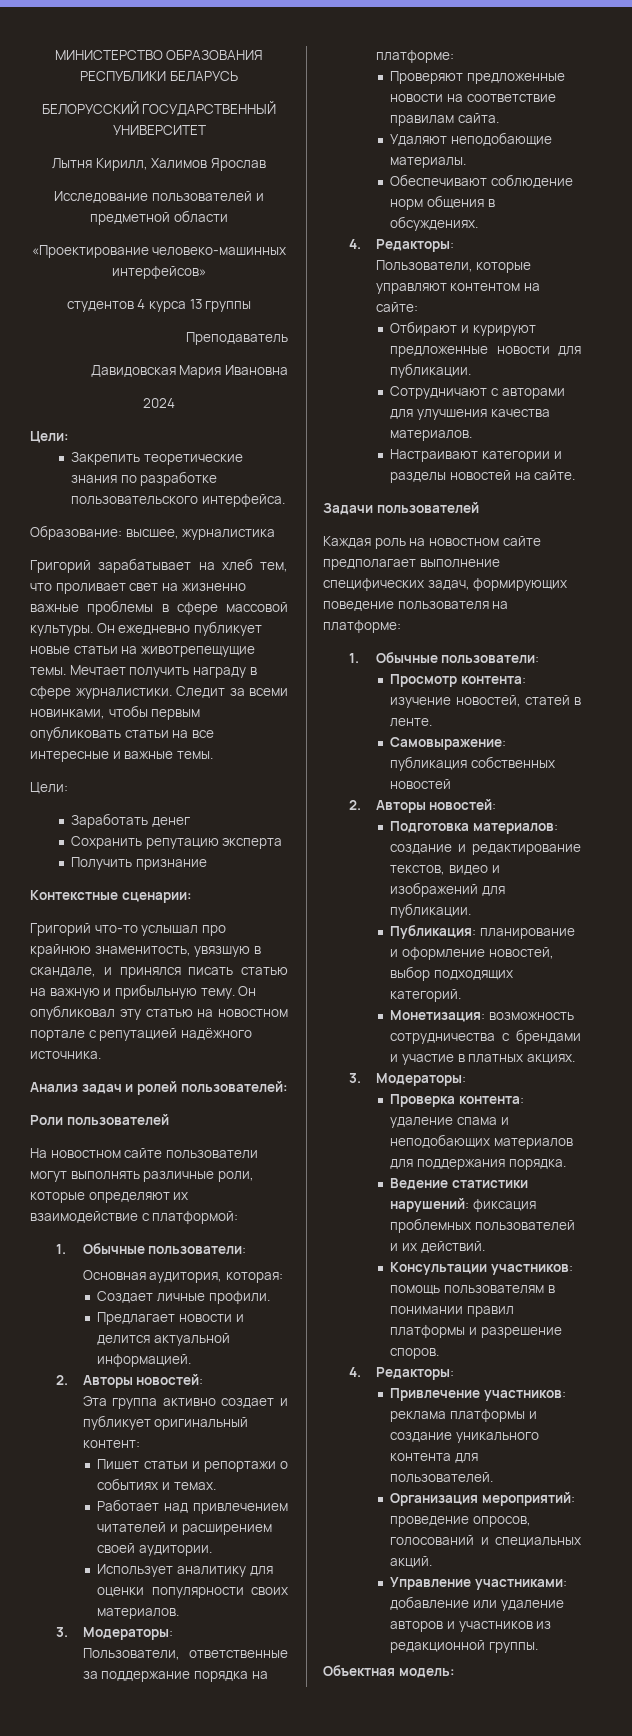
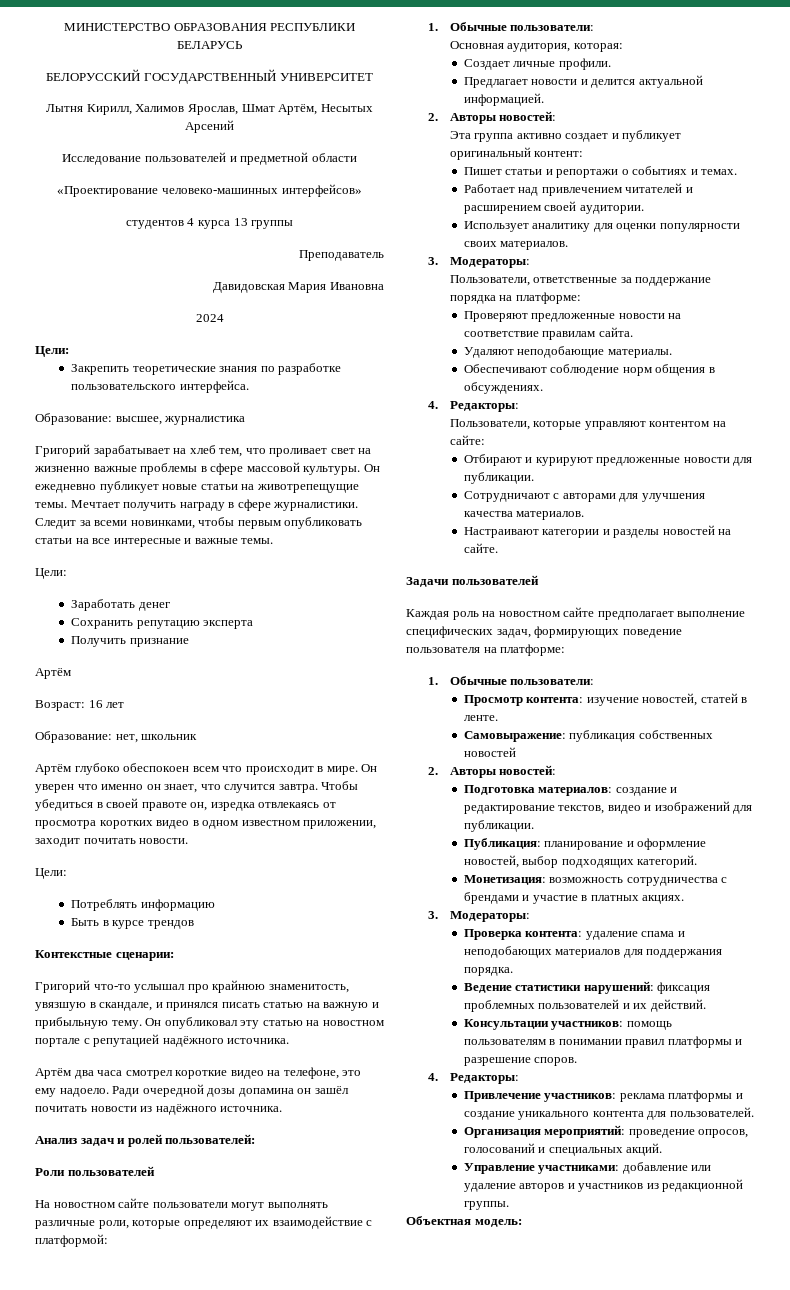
[210,158,266,171] Ярослав -> [188,104,373,115] [185,120,234,133] Ярослав, Шмат Артём, Несытых Арсений
(207, 864) none -> [35,668,71,679] [35,700,125,711] [35,731,198,743] [35,763,378,775] [35,781,359,793] [35,798,336,811] [35,820,377,829] [35,838,189,847] [35,868,67,879] [71,899,215,911] [71,918,194,929] // Артём // Возраст: 16 лет // Образование: нет, школьник // Артём глубоко обеспокоен всем что происходит в мире. Он уверен что именно он знает, что случится завтра. Чтобы убедиться в своей правоте он, изредка отвлекаясь от просмотра коротких видео в одном известном приложении, заходит почитать новости. // Цели: // Потреблять информацию // Быть в курсе трендов
(101, 1055) none -> [35,1067,362,1079] [35,1084,349,1097] [35,1104,283,1115] // Артём два часа смотрел короткие видео на телефоне, это ему надоело. Ради очередной дозы допамина он зашёл почитать новости из надёжного источника.

